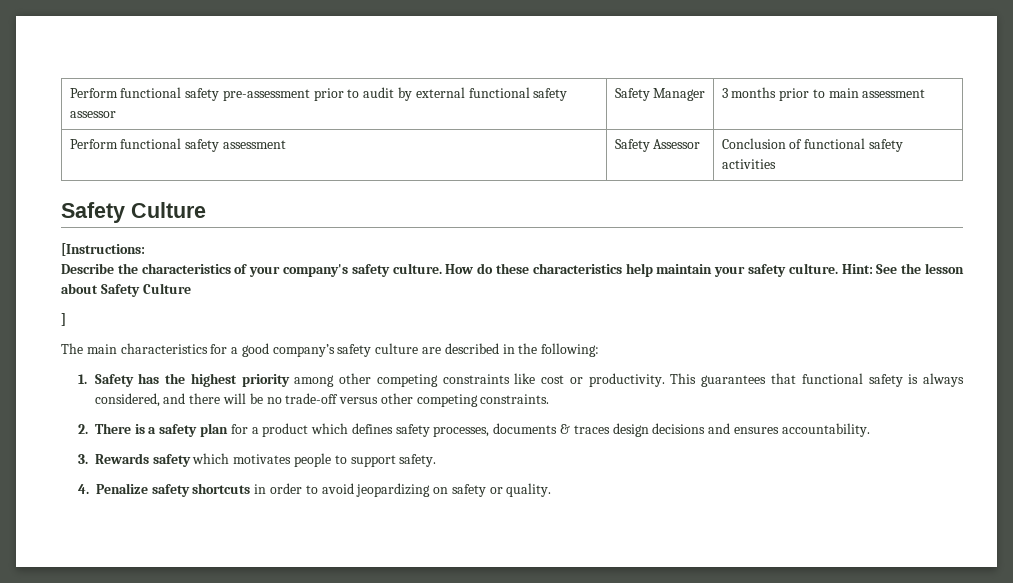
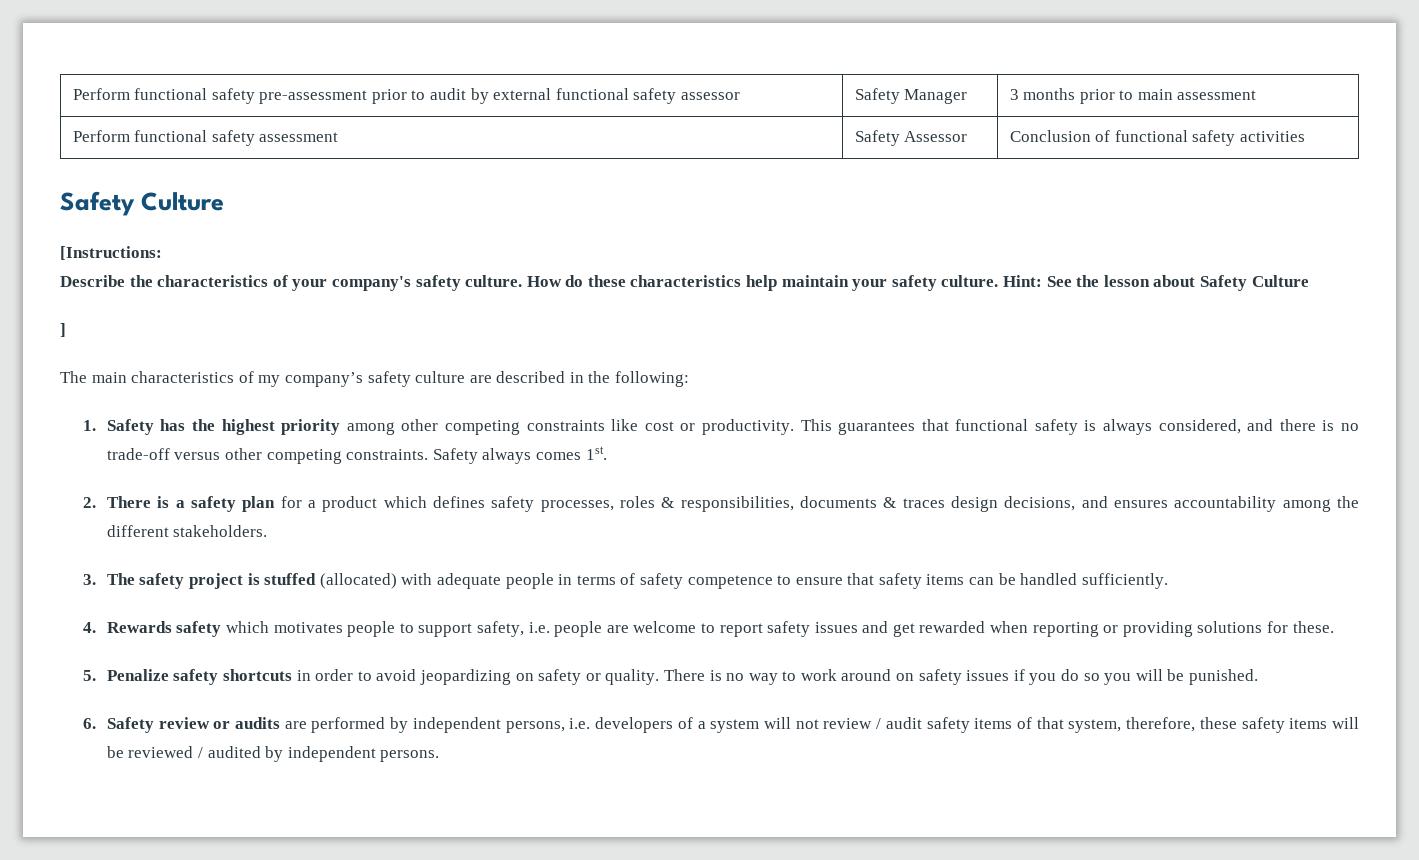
[210,343,269,357] for a good -> [238,371,281,387] of my
[223,393,263,404] will be -> [1322,420,1335,431] is
(550, 399) none -> [432,446,607,464] Safety always comes 1st.
(490, 431) none -> [619,496,794,512] roles & responsibilities,
[652,423,706,434] decisions -> [1004,496,1076,511] decisions,
[781,423,870,437] [77,454,88,464] accountability. // 3. -> [1174,496,1360,512] [106,525,268,537] [83,573,1168,589] [83,622,97,633] accountability among the different stakeholders. // 3. The safety project is stuffed (allocated) with adequate people in terms of safety competence to ensure that safety items can be handled sufficiently. // 4.
[399,454,437,467] [77,484,89,494] safety. // 4. -> [476,621,1334,637] [83,670,97,681] safety, i.e. people are welcome to report safety issues and get rewarded when reporting or providing solutions for these. // 5.
(552, 490) none -> [663,669,1258,685] [83,717,1359,733] [106,746,440,762] There is no way to work around on safety issues if you do so you will be punished. // 6. Safety review or audits are performed by independent persons, i.e. developers of a system will not review / audit safety items of that system, therefore, these safety items will be reviewed / audited by independent persons.

